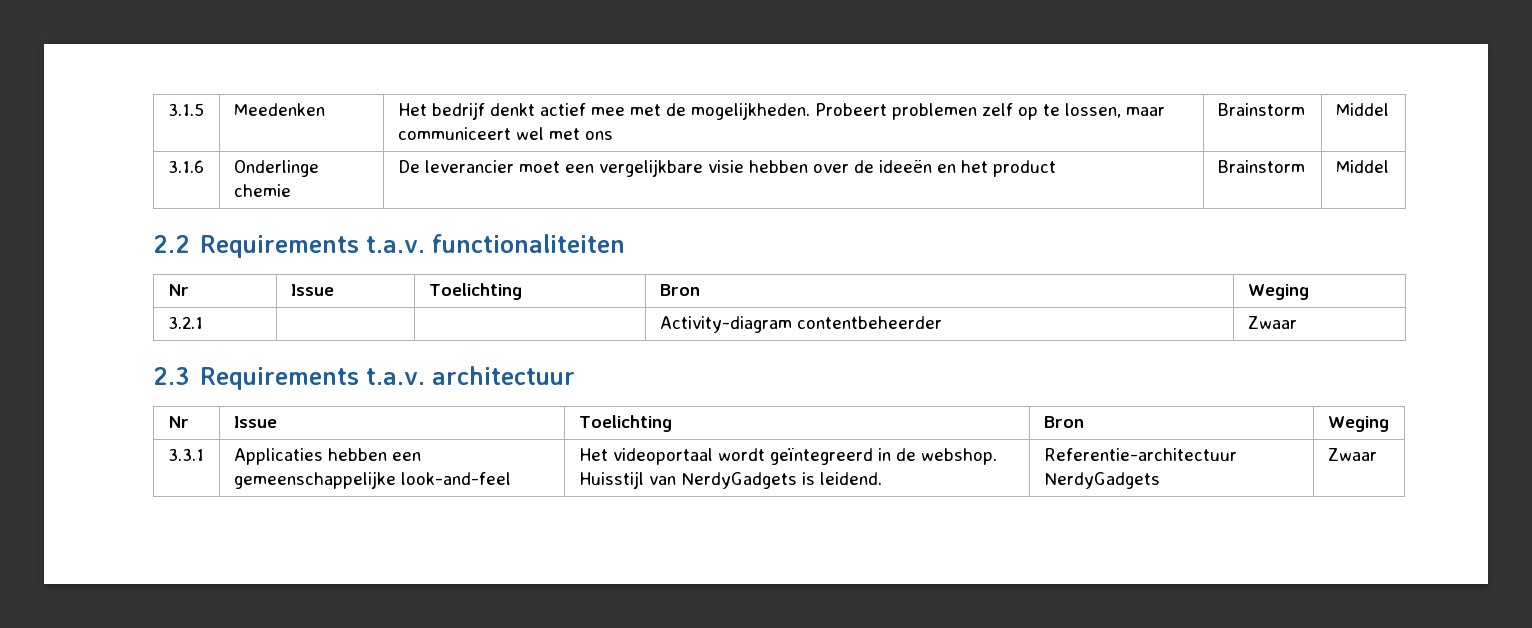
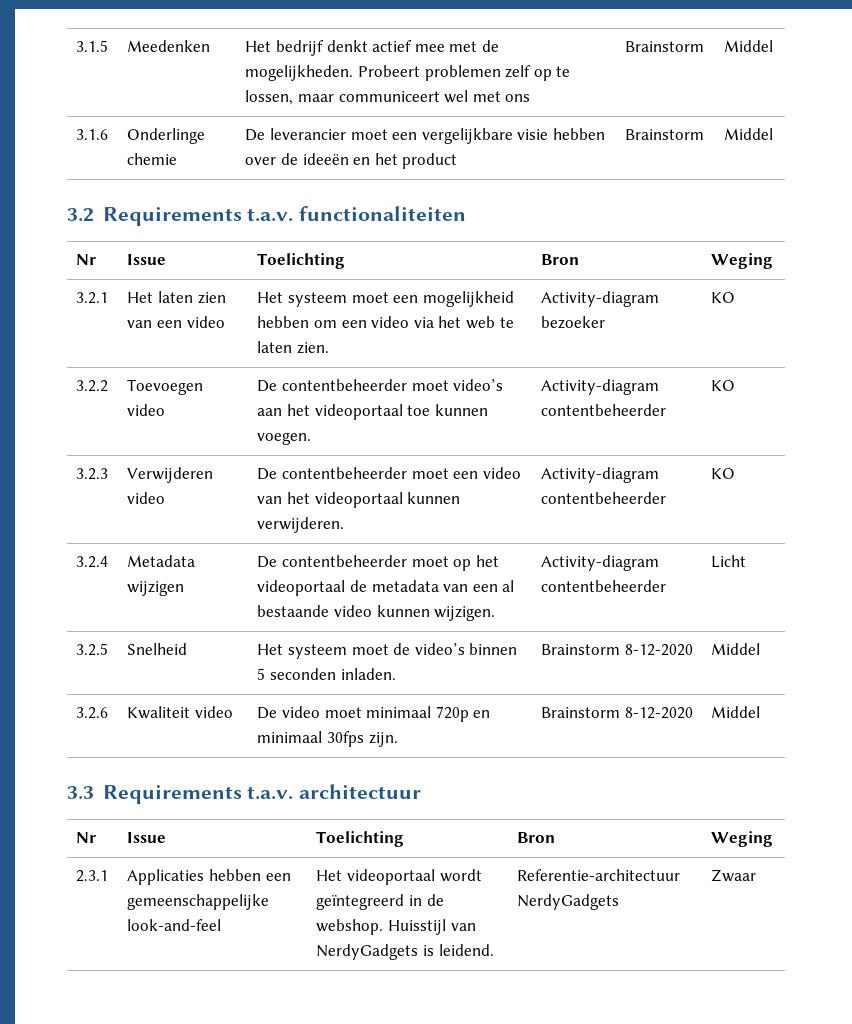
[153,235,190,253] 2.2 -> [67,208,94,222] 3.2
[659,316,942,333] [1247,316,1297,329] [153,367,190,385] | | Activity-diagram contentbeheerder | Zwaar // 2.3 -> [127,291,226,304] [127,316,225,328] [257,291,514,307] [257,316,514,329] [257,341,330,354] [541,291,660,307] [541,316,606,329] [711,292,736,303] [76,380,109,392] [127,379,204,395] [127,404,166,416] [257,379,504,392] [257,404,488,420] [257,432,312,445] [541,379,660,395] [541,404,667,416] [711,380,736,391] [76,468,109,480] [127,467,214,483] [127,492,166,504] [257,467,521,480] [257,492,461,508] [257,517,345,533] [541,467,660,483] [541,492,667,504] [711,468,736,479] [76,556,109,568] [127,555,196,567] [127,581,185,596] [257,555,499,571] [257,580,515,596] [257,605,496,621] [541,555,660,571] [541,580,667,592] [711,555,747,568] [76,643,109,656] [127,643,188,655] [257,643,518,659] [257,668,396,680] [541,644,694,656] [711,643,761,655] [76,707,109,719] [127,706,234,719] [257,706,491,722] [257,731,398,747] [541,707,694,719] [711,706,761,718] [67,786,94,800] Het laten zien van een video | Het systeem moet een mogelijkheid hebben om een video via het web te laten zien. | Activity-diagram bezoeker | KO // 3.2.2 | Toevoegen video | De contentbeheerder moet video’s aan het videoportaal toe kunnen voegen. | Activity-diagram contentbeheerder | KO // 3.2.3 | Verwijderen video | De contentbeheerder moet een video van het videoportaal kunnen verwijderen. | Activity-diagram contentbeheerder | KO // 3.2.4 | Metadata wijzigen | De contentbeheerder moet op het videoportaal de metadata van een al bestaande video kunnen wijzigen. | Activity-diagram contentbeheerder | Licht // 3.2.5 | Snelheid | Het systeem moet de video’s binnen 5 seconden inladen. | Brainstorm 8-12-2020 | Middel // 3.2.6 | Kwaliteit video | De video moet minimaal 720p en minimaal 30fps zijn. | Brainstorm 8-12-2020 | Middel // 3.3
[167,448,204,461] 3.3.1 -> [76,870,109,882] 2.3.1

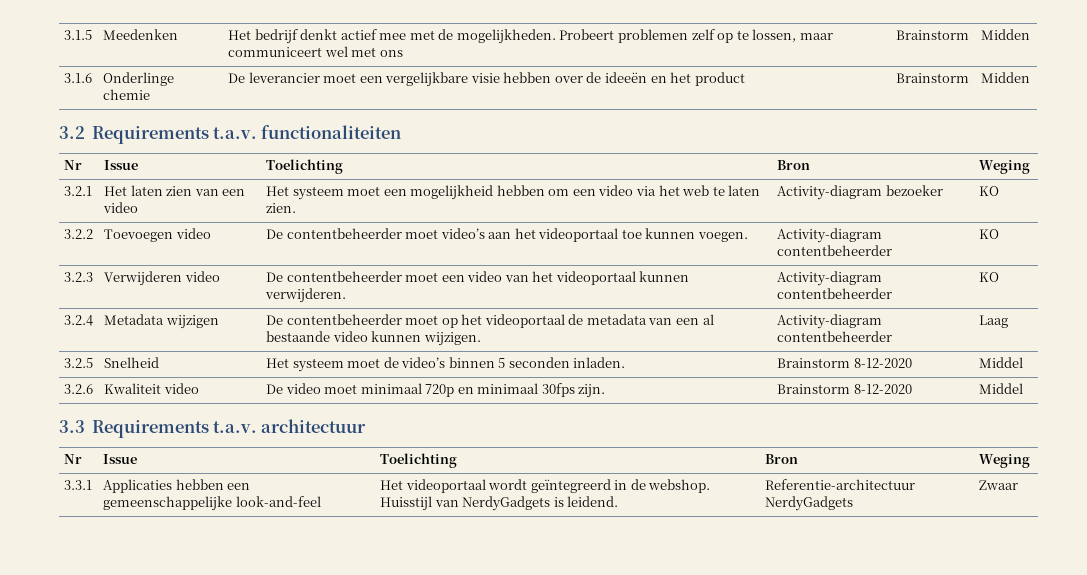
[724,40,774,52] Middel -> [981,29,1031,40] Midden
[724,128,774,140] Middel -> [981,72,1031,83] Midden
[711,555,747,568] Licht -> [979,315,1009,328] Laag
[76,870,109,882] 2.3.1 -> [64,480,93,490] 3.3.1

